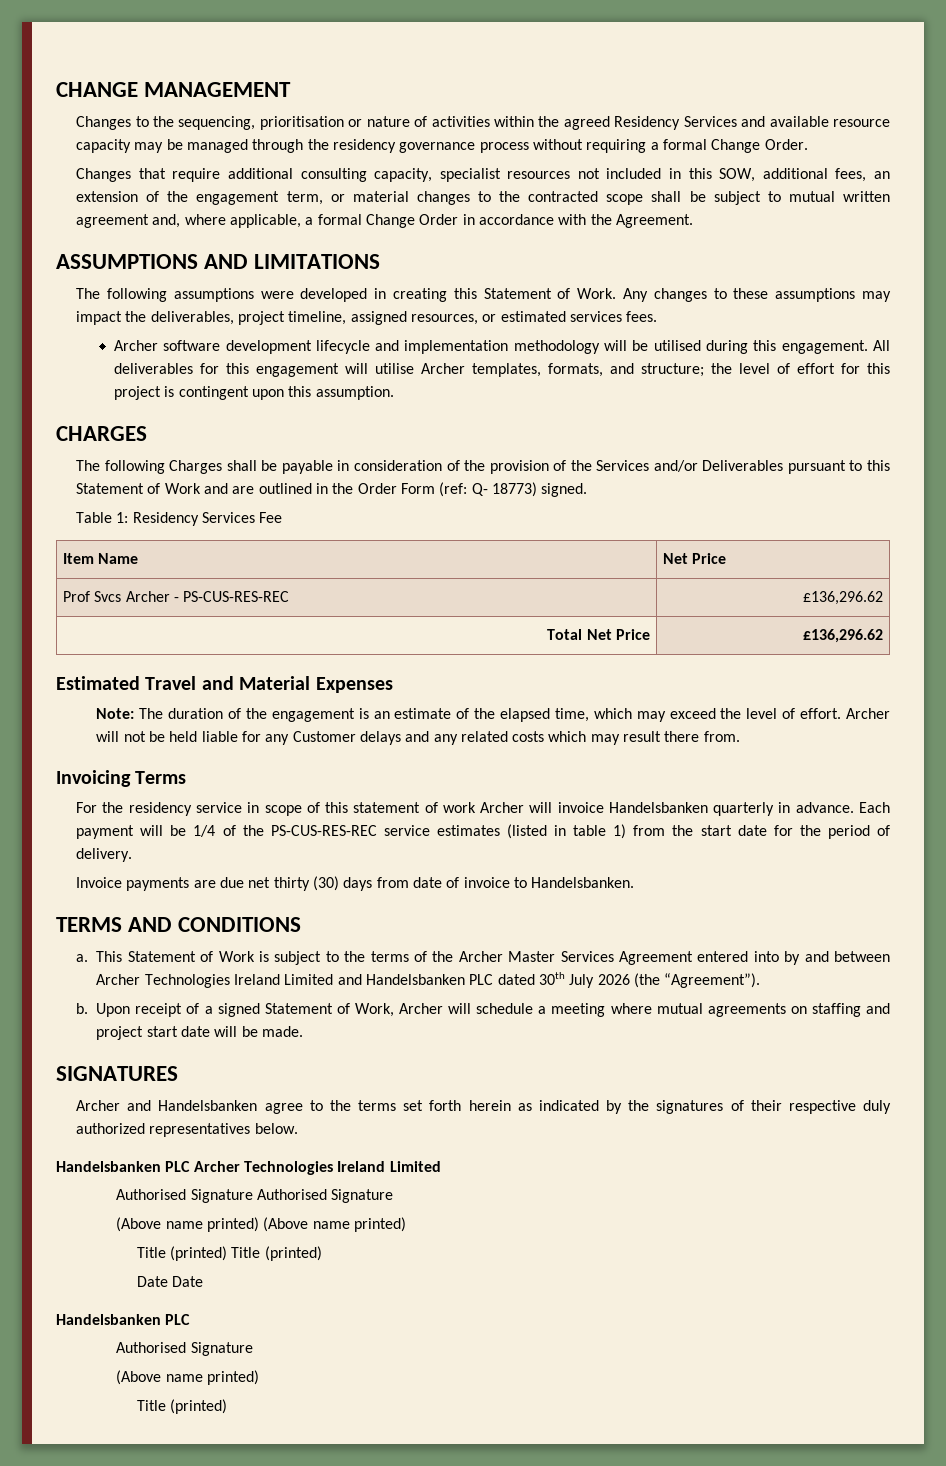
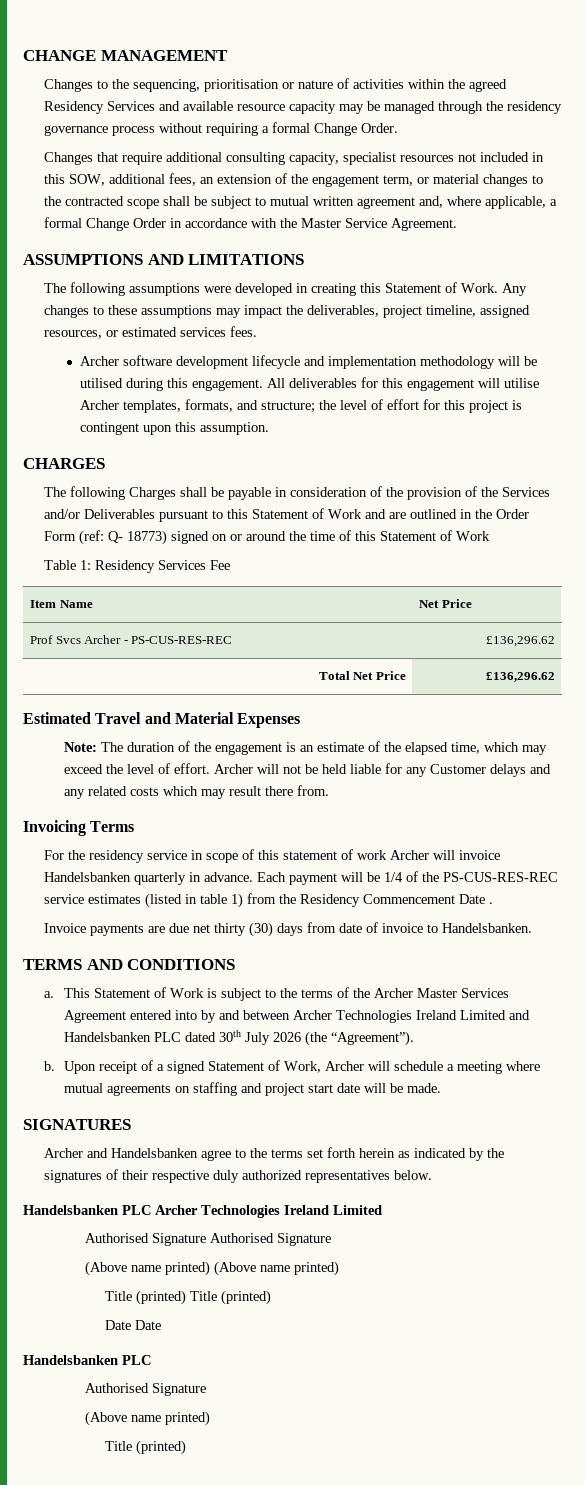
(612, 219) none -> [300,218,387,228] Master Service
[541,483,588,497] signed. -> [170,530,490,544] signed on or around the time of this Statement of Work
[700,825,890,839] [76,848,133,862] start date for the period of delivery. -> [299,894,493,907] Residency Commencement Date .

